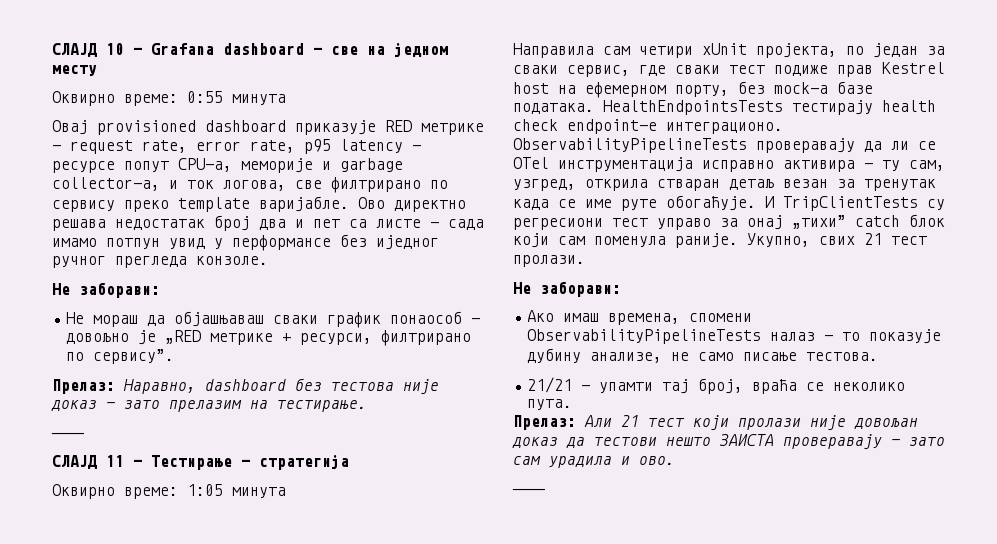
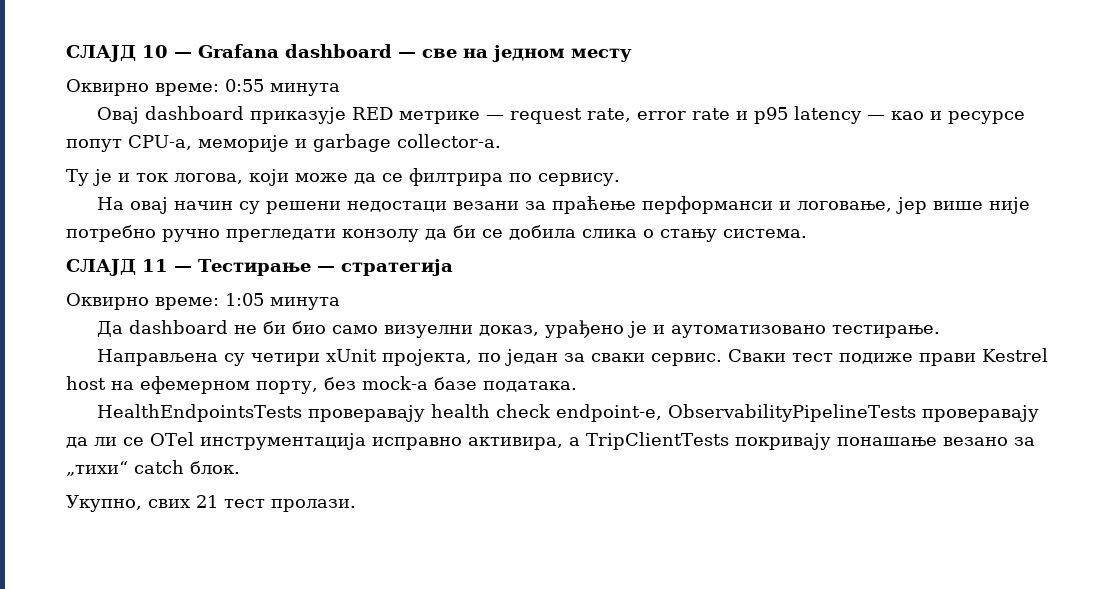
[97,120,196,135] provisioned -> (139, 115) none
[250,140,295,153] rate, -> [691,108,748,120] rate и
(421, 148) none -> [890,111,942,120] као и
[52,177,448,193] [52,196,466,212] [52,215,484,231] [52,234,439,251] [52,256,268,268] [52,282,160,298] [66,311,481,328] [66,330,472,346] [66,349,175,364] [52,378,439,395] [51,400,367,412] [51,432,84,438] collector-а, и ток логова, све филтрирано по сервису преко template варијабле. Ово директно решава недостатак број два и пет са листе — сада имамо потпун увид у перформансе без иједног ручног прегледа конзоле. // Не заборави: // Не мораш да објашњаваш сваки график понаособ — довољно је „RED метрике + ресурси, филтрирано по сервису”. // Прелаз: Наравно, dashboard без тестова није доказ — зато прелазим на тестирање. // ──── -> [397,134,501,148] [66,168,620,186] [96,196,1030,214] [66,225,807,242] collector-а. // Ту је и ток логова, који може да се филтрира по сервису. // На овај начин су решени недостаци везани за праћење перформанси и логовање, јер више није потребно ручно прегледати конзолу да би се добила слика о стању система.
[513,43,630,58] Направила сам -> [96,320,940,338] [96,349,245,366] Да dashboard не би био само визуелни доказ, урађено је и аутоматизовано тестирање. // Направљена су
[567,65,720,77] сервис, где сваки -> [650,349,786,366] сервис. Сваки
[837,65,873,77] прав -> [918,353,976,366] прави
[603,100,936,115] [513,119,783,134] HealthEndpointsTests тестирају health check endpoint-e интеграционо. -> [96,404,662,422] // HealthEndpointsTests проверавају health check endpoint-е,
[783,160,945,172] [513,179,936,191] [513,195,945,211] [513,214,945,230] [513,233,738,248] активира — ту сам, узгред, открила стваран детаљ везан за тренутак када се име руте обогаћује. И TripClientTests су регресиони тест управо за онај „тихи” catch блок који сам поменула раније. -> [467,432,1035,450] [66,460,240,476] активира, а TripClientTests покривају понашање везано за „тихи“ catch блок. //
[513,281,621,297] [527,310,753,325] [527,329,942,344] [527,348,879,364] [527,377,906,394] [527,399,573,411] [513,415,918,431] [512,434,945,450] [513,456,675,468] [512,488,545,494] // Не заборави: // Ако имаш времена, спомени ObservabilityPipelineTests налаз — то показује дубину анализе, не само писање тестова. // 21/21 — упамти тај број, враћа се неколико пута. // Прелаз: Али 21 тест који пролази није довољан доказ да тестови нешто ЗАИСТА проверавају — зато сам урадила и ово. // ──── -> (356, 505) none

